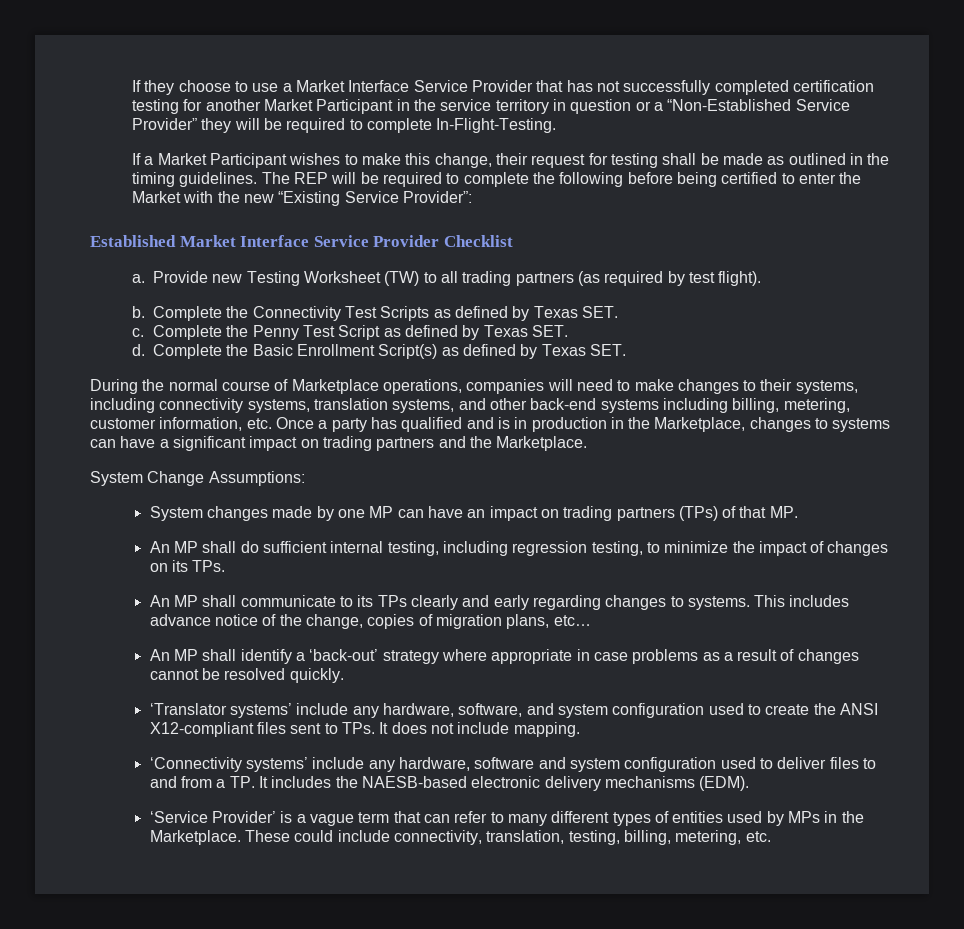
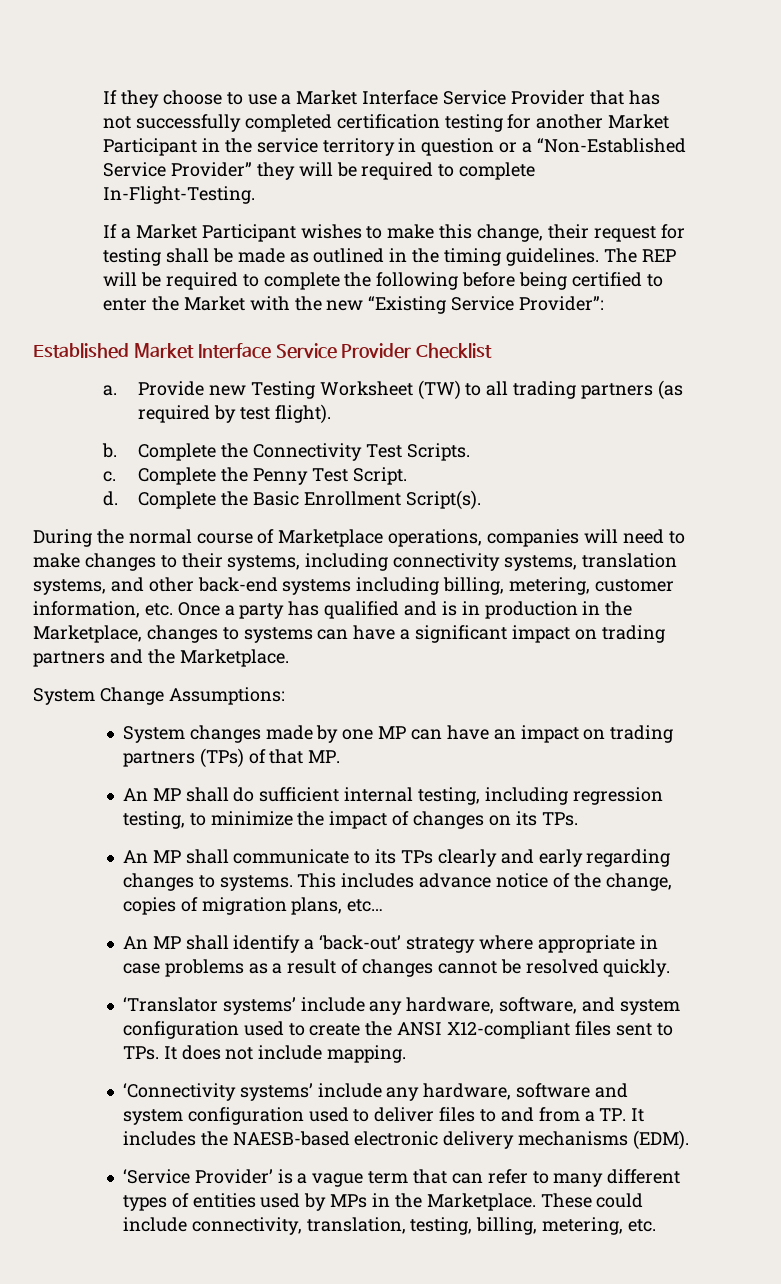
[380,306,618,321] Scripts as defined by Texas SET. -> [406,443,470,461] Scripts.
[338,325,568,340] Script as defined by Texas SET. -> [352,467,407,485] Script.
[378,344,626,359] Script(s) as defined by Texas SET. -> [405,490,481,510] Script(s).

